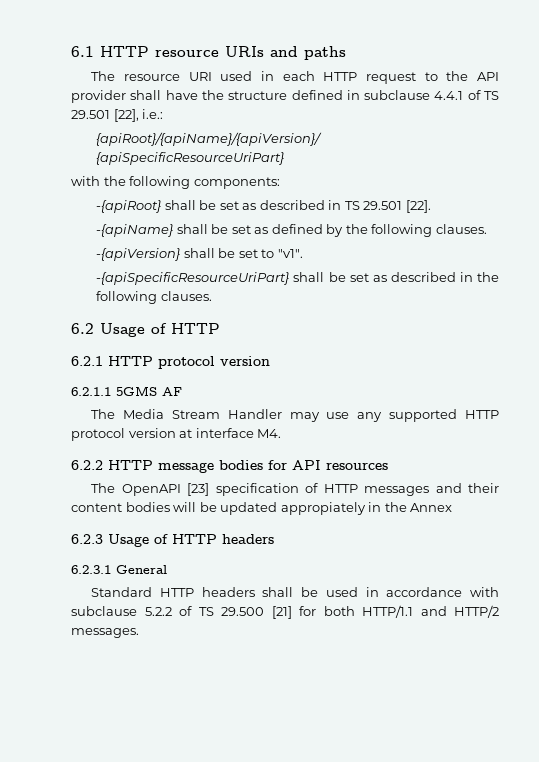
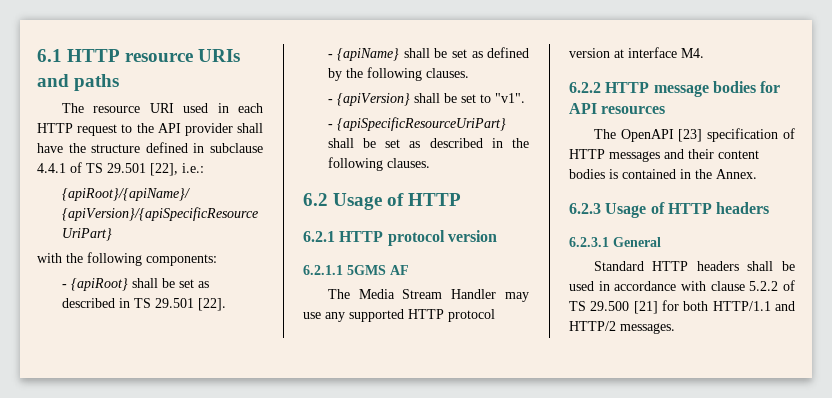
[96,200,162,213] -{apiRoot} -> [61,278,128,291] - {apiRoot}
[96,224,174,237] -{apiName} -> [327,48,400,61] - {apiName}
[96,248,181,261] -{apiVersion} -> [327,93,410,106] - {apiVersion}
[96,272,290,285] -{apiSpecificResourceUriPart} -> [327,117,506,131] - {apiSpecificResourceUriPart}
[173,502,453,515] will be updated appropiately in the Annex -> [609,169,757,179] is contained in the Annex.
[71,606,137,616] subclause -> [710,281,745,291] clause

